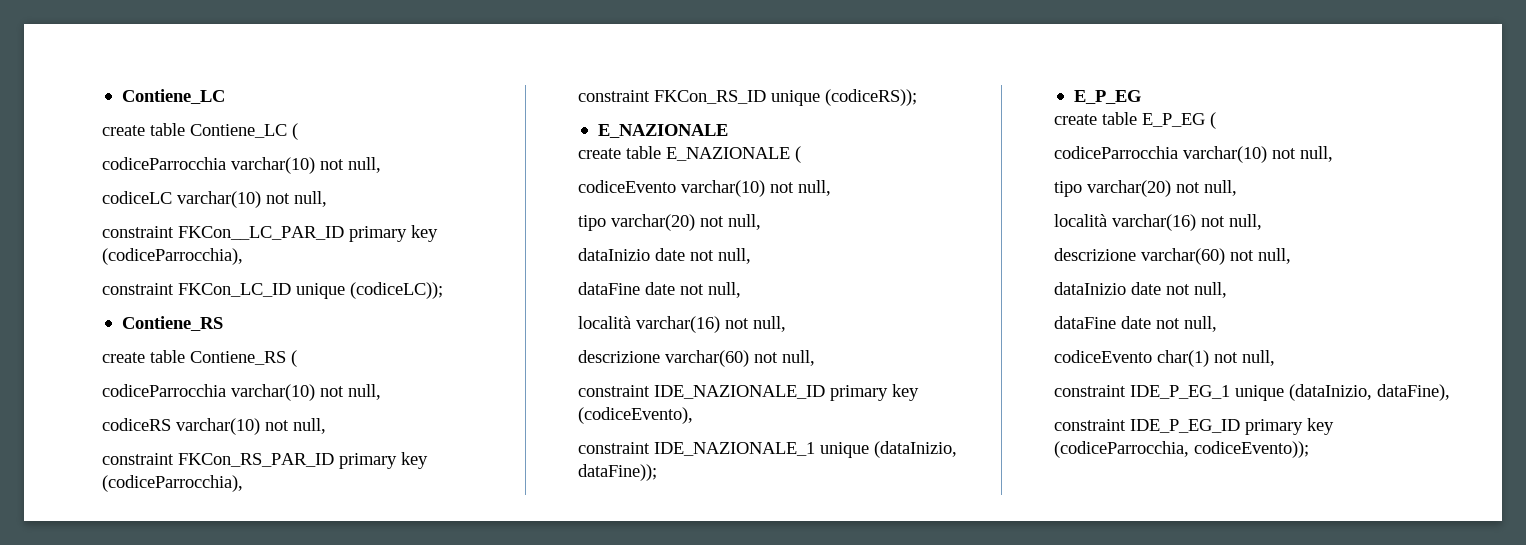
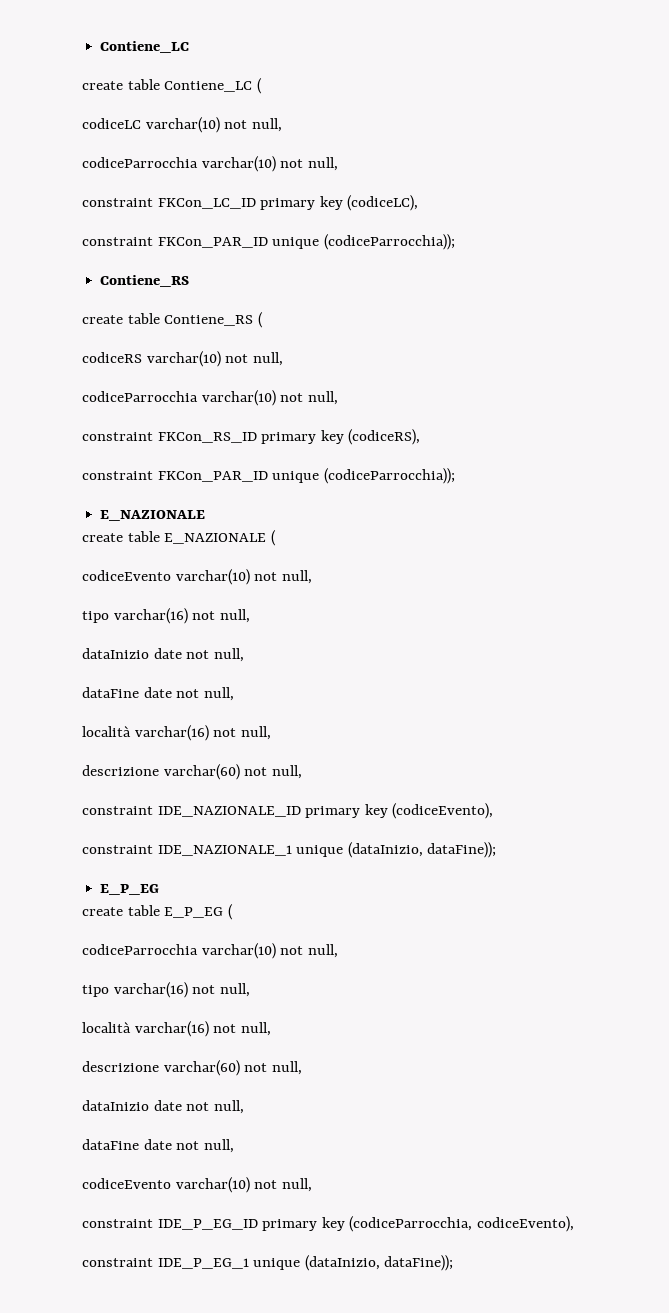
[101,157,381,174] [101,191,327,208] [101,225,438,242] [101,248,243,265] [101,282,443,299] // codiceParrocchia varchar(10) not null, // codiceLC varchar(10) not null, // constraint FKCon__LC_PAR_ID primary key (codiceParrocchia), // constraint FKCon_LC_ID unique (codiceLC)); -> [82,117,282,133] [82,156,338,172] [82,195,419,211] [82,234,455,250] // codiceLC varchar(10) not null, // codiceParrocchia varchar(10) not null, // constraint FKCon_LC_ID primary key (codiceLC), // constraint FKCon_PAR_ID unique (codiceParrocchia));
[101,384,381,401] [101,418,326,435] [101,452,428,469] [101,475,243,492] [577,89,917,106] // codiceParrocchia varchar(10) not null, // codiceRS varchar(10) not null, // constraint FKCon_RS_PAR_ID primary key (codiceParrocchia), // constraint FKCon_RS_ID unique (codiceRS)); -> [82,351,283,367] [82,390,338,406] [82,429,421,445] [82,468,455,484] // codiceRS varchar(10) not null, // codiceParrocchia varchar(10) not null, // constraint FKCon_RS_ID primary key (codiceRS), // constraint FKCon_PAR_ID unique (codiceParrocchia));
[610,214,695,231] varchar(20) -> [113,608,188,624] varchar(16)
[1086,180,1171,197] varchar(20) -> [113,982,188,998] varchar(16)
[1156,350,1275,367] [1053,384,1450,401] char(1) not null, // constraint IDE_P_EG_1 unique (dataInizio, dataFine), -> [175,1177,312,1193] varchar(10) not null,
[1193,441,1309,458] codiceEvento)); -> [476,1216,574,1232] [82,1255,454,1271] codiceEvento), // constraint IDE_P_EG_1 unique (dataInizio, dataFine));

